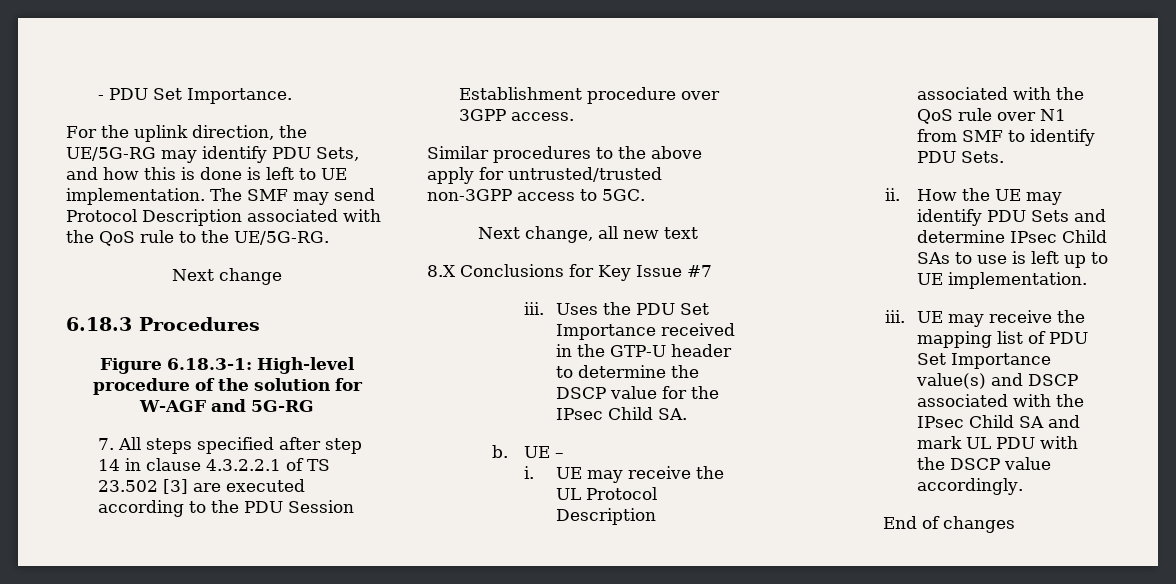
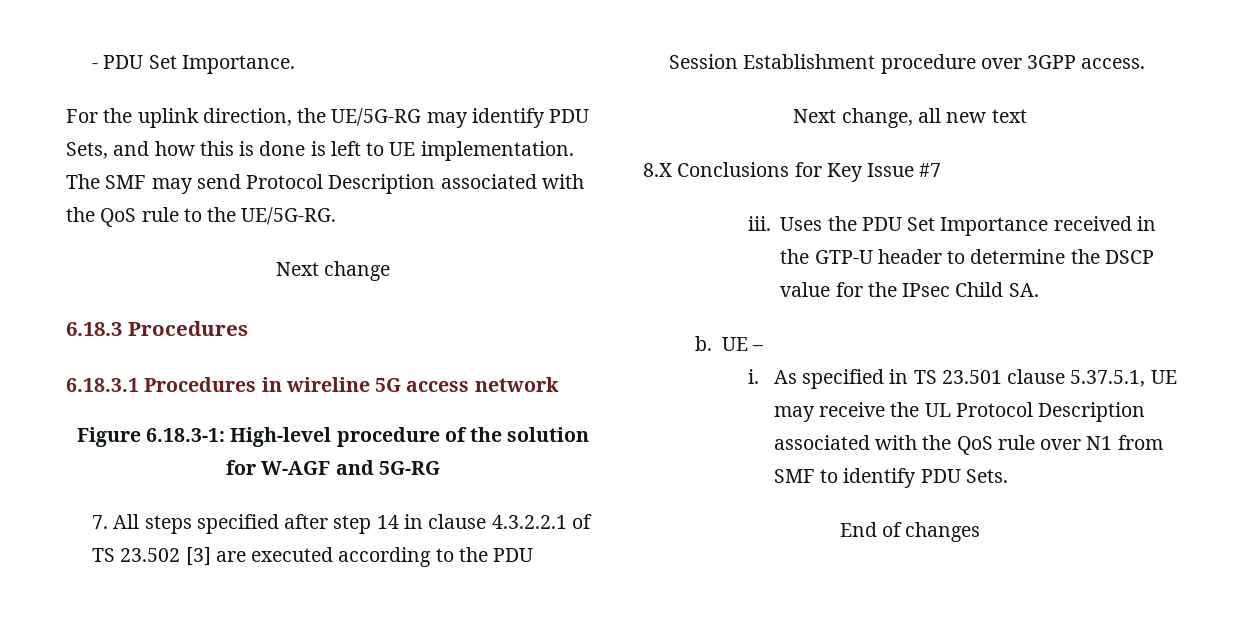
(260, 324) none -> [66,377,559,392] // 6.18.3.1 Procedures in wireline 5G access network
[427,146,702,163] [427,167,662,184] [427,189,645,201] // Similar procedures to the above apply for untrusted/trusted non-3GPP access to 5GC. -> (1146, 63) none
(534, 472) none -> [773,369,1146,389] As specified in TS 23.501 clause 5.37.5.1,
[884,188,1062,205] [916,209,1106,226] [916,230,1107,243] [916,251,1108,268] [916,272,1087,289] [884,310,1085,327] [916,331,1088,348] [916,353,1051,369] [915,373,1078,389] [916,394,1084,407] [916,415,1080,428] [916,436,1078,449] [916,457,1051,470] [916,478,1023,495] // ii. How the UE may identify PDU Sets and determine IPsec Child SAs to use is left up to UE implementation. // iii. UE may receive the mapping list of PDU Set Importance value(s) and DSCP associated with the IPsec Child SA and mark UL PDU with the DSCP value accordingly. -> (1008, 476) none

